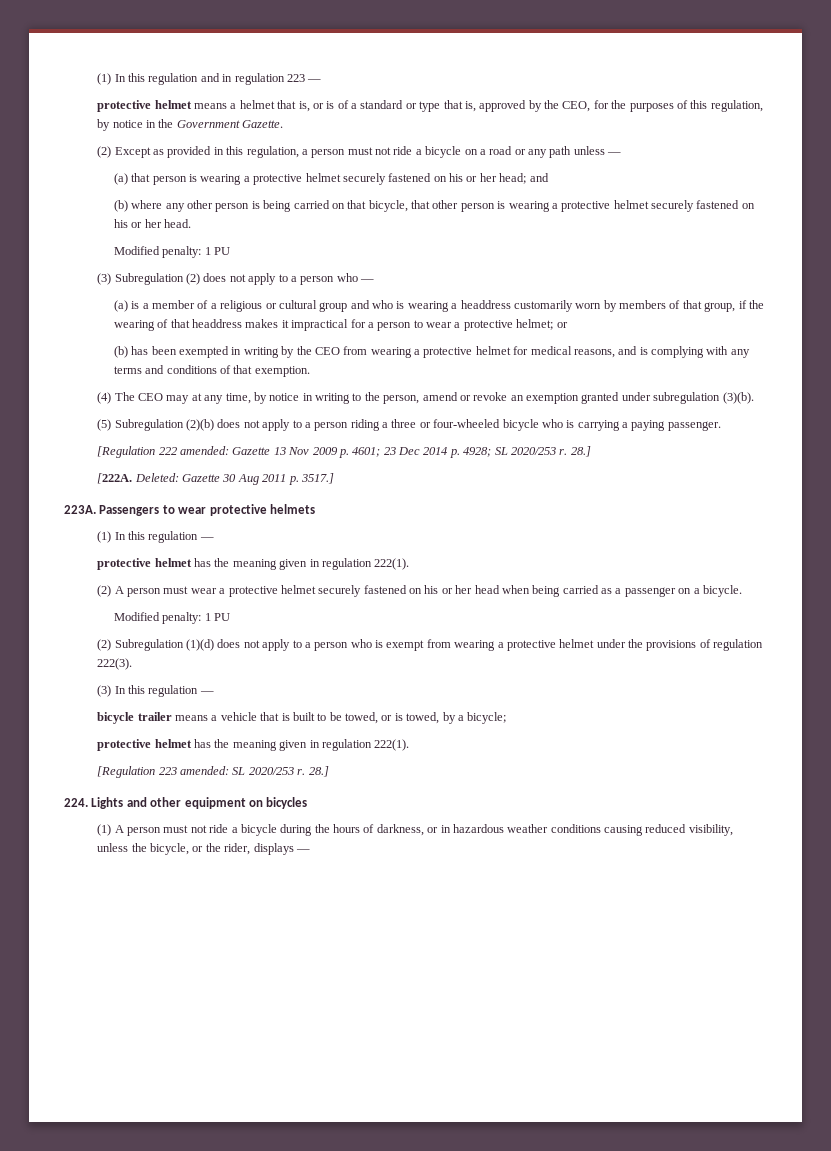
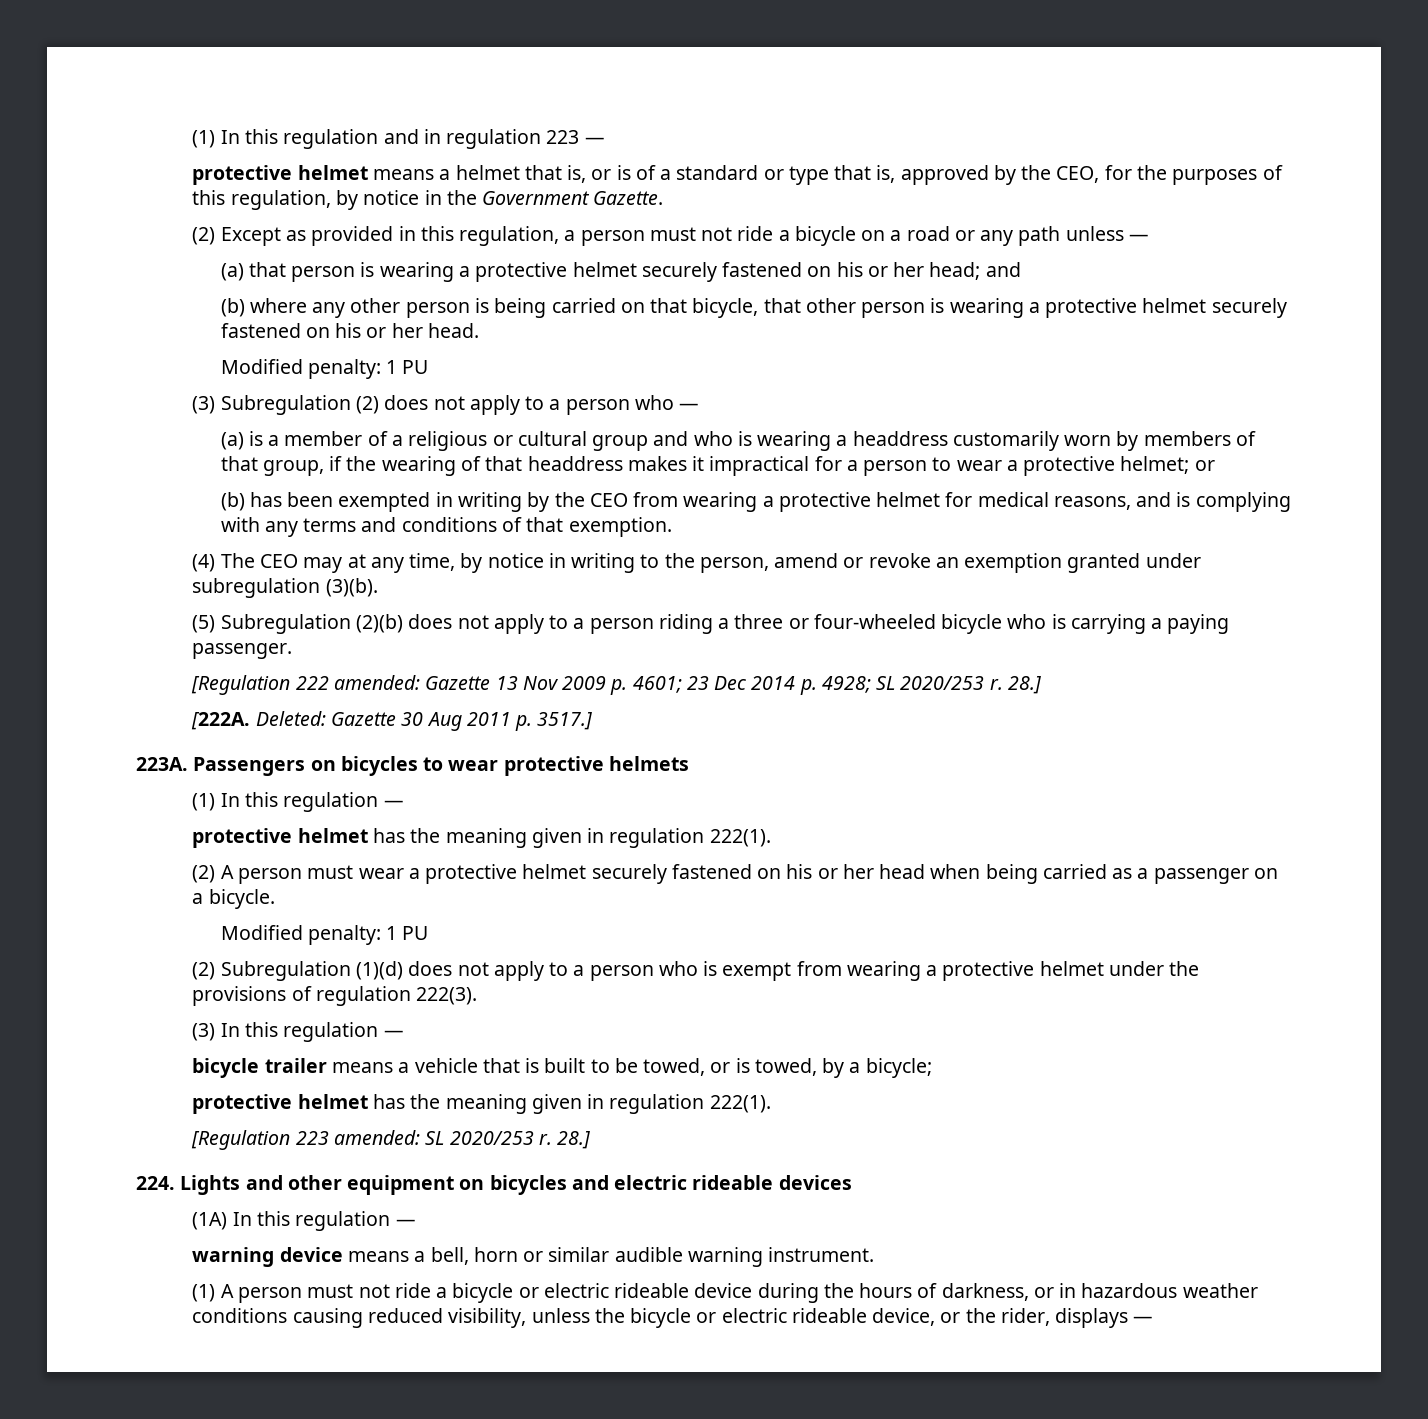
(160, 510) none -> [310,756,418,776] on bicycles
(308, 803) none -> [571,1175,852,1190] [192,1211,416,1231] [192,1247,875,1267] and electric rideable devices // (1A) In this regulation — // warning device means a bell, horn or similar audible warning instrument.
(277, 830) none -> [518,1283,753,1298] or electric rideable device
[150,843,190,855] bicycle, -> [630,1308,936,1328] bicycle or electric rideable device,

